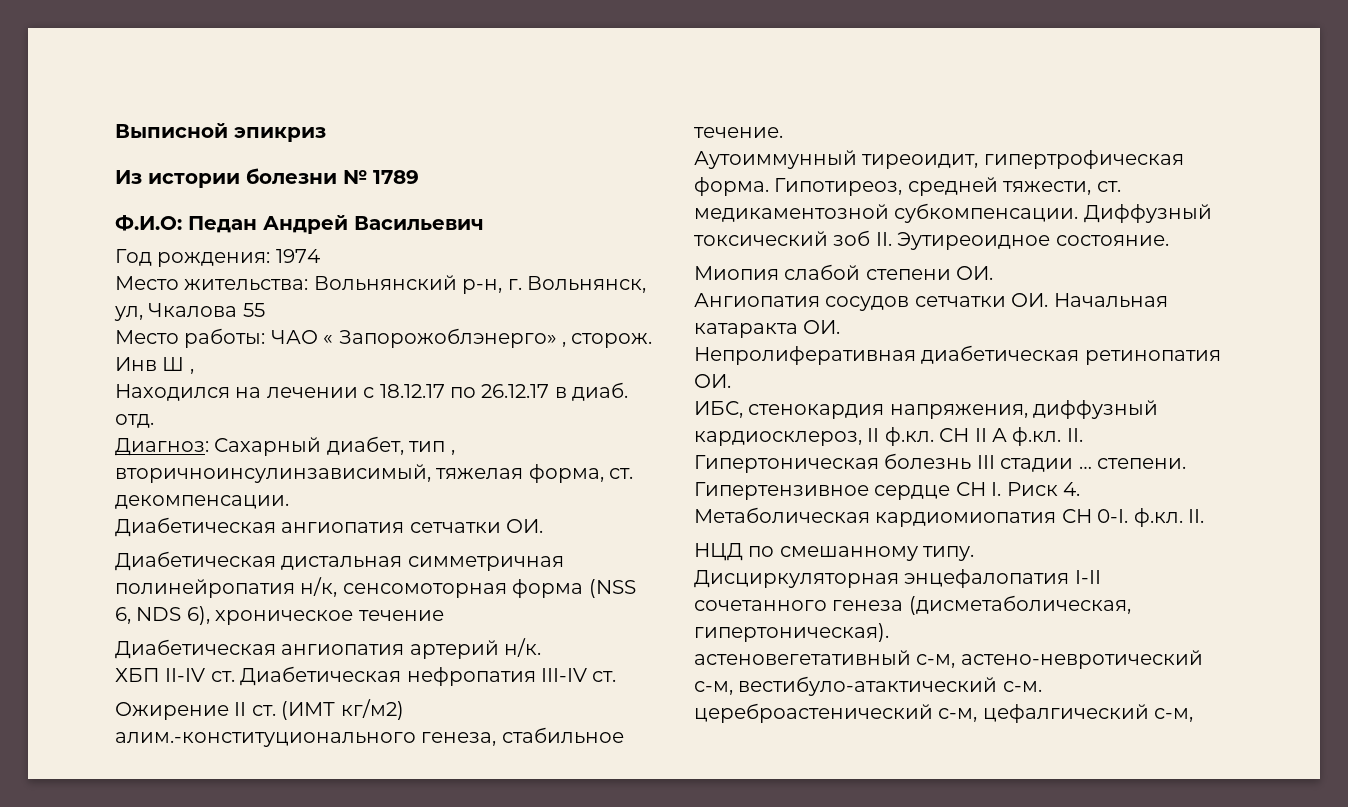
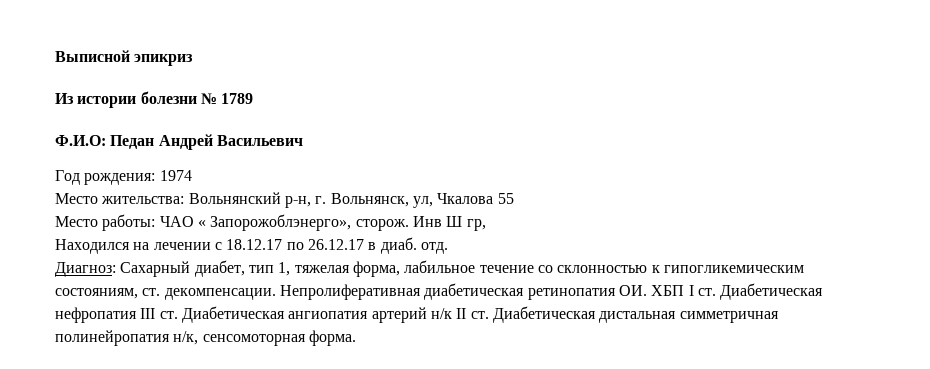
[338,328,566,348] Запорожоблэнерго» , -> [210,214,352,231] Запорожоблэнерго»,
[189,368,194,374] , -> [466,219,486,231] гр,
[450,449,455,455] [115,464,634,483] [115,495,289,509] [115,517,544,537] , вторичноинсулинзависимый, тяжелая форма, ст. декомпенсации. // Диабетическая ангиопатия сетчатки ОИ. // -> [278,260,804,277] [55,283,824,300] [55,306,489,323] 1, тяжелая форма, лабильное течение со склонностью к гипогликемическим состояниям, ст. декомпенсации. Непролиферативная диабетическая ретинопатия ОИ. ХБП I ст. Диабетическая нефропатия III ст. Диабетическая ангиопатия артерий н/к II ст.
[512,579,636,598] [115,606,444,625] [115,638,542,659] [115,666,617,686] [115,699,404,720] [115,727,624,747] [694,127,783,138] [694,150,1184,169] [694,177,1121,196] [694,203,1212,223] [694,230,1169,250] [694,264,994,280] [694,293,1168,311] [694,320,841,338] [694,345,1221,365] [694,374,731,388] [694,400,1159,419] [694,427,1083,446] [694,453,1186,473] [694,482,1080,500] [694,507,1204,527] [694,543,975,561] [694,569,1101,588] [694,595,1131,615] [694,623,889,642] [694,650,1203,669] [694,676,1042,696] [694,703,1194,723] форма (NSS 6, NDS 6), хроническое течение // Диабетическая ангиопатия артерий н/к. // ХБП II-IV ст. Диабетическая нефропатия III-IV ст. // Ожирение II ст. (ИМТ кг/м2) алим.-конституционального генеза, стабильное течение. // Аутоиммунный тиреоидит, гипертрофическая форма. Гипотиреоз, средней тяжести, ст. медикаментозной субкомпенсации. Диффузный токсический зоб II. Эутиреоидное состояние. // Миопия слабой степени ОИ. // Ангиопатия сосудов сетчатки ОИ. Начальная катаракта ОИ. // Непролиферативная диабетическая ретинопатия ОИ. // ИБС, стенокардия напряжения, диффузный кардиосклероз, II ф.кл. СН II А ф.кл. II. Гипертоническая болезнь III стадии … степени. Гипертензивное сердце СН I. Риск 4. Метаболическая кардиомиопатия СН 0-I. ф.кл. II. // НЦД по смешанному типу. // Дисциркуляторная энцефалопатия I-II сочетанного генеза (дисметаболическая, гипертоническая). // астеновегетативный с-м, астено-невротический с-м, вестибуло-атактический с-м. цереброастенический с-м, цефалгический с-м, -> [308,330,356,346] форма.

